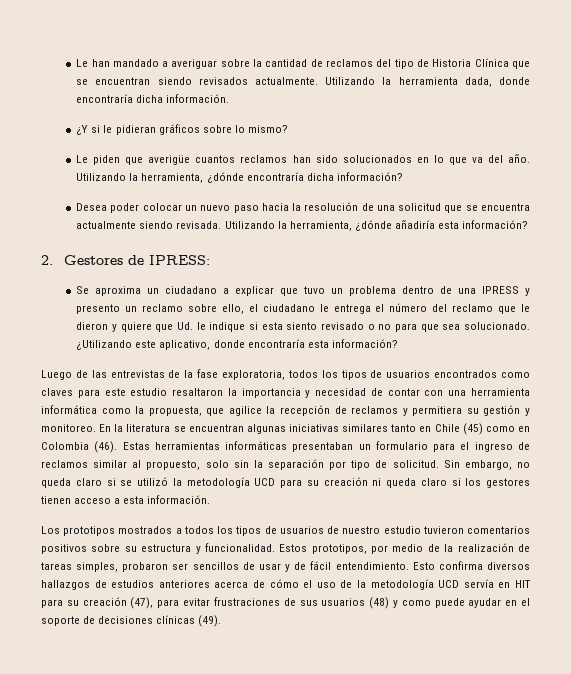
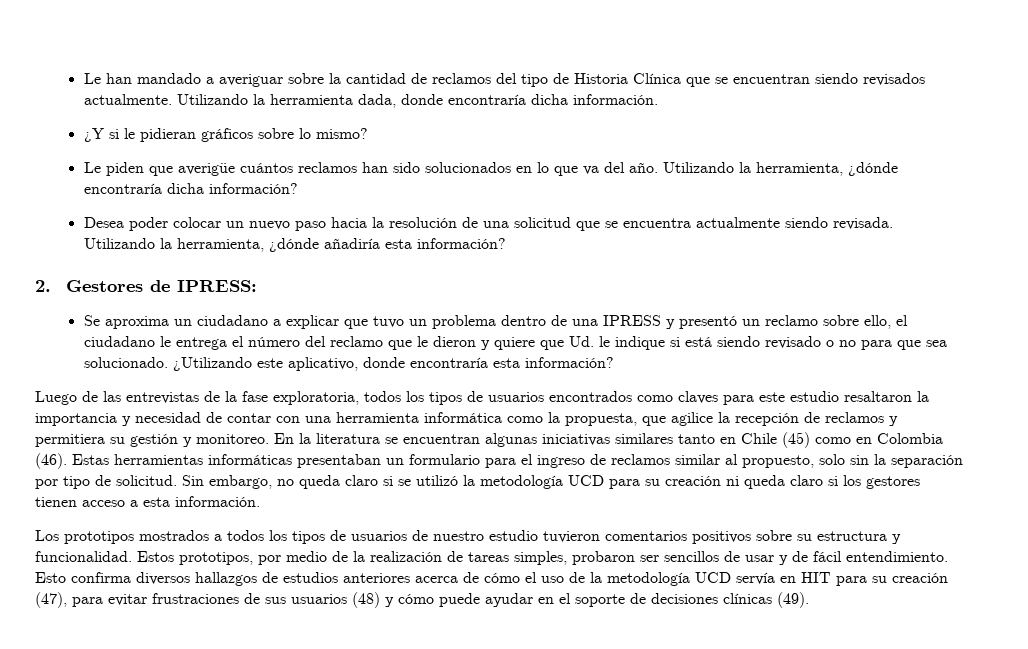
[195,155,236,163] cuantos -> [239,163,293,173] cuántos
[76,304,121,314] presento -> [678,316,737,329] presentó
[261,322,318,330] esta siento -> [684,336,760,347] está siendo
[401,600,431,606] como -> [398,594,434,604] cómo

